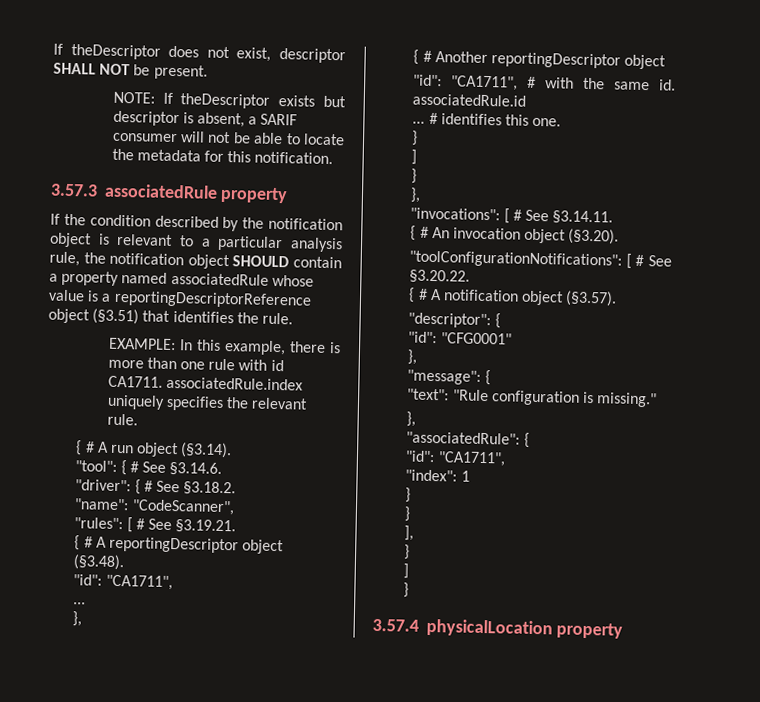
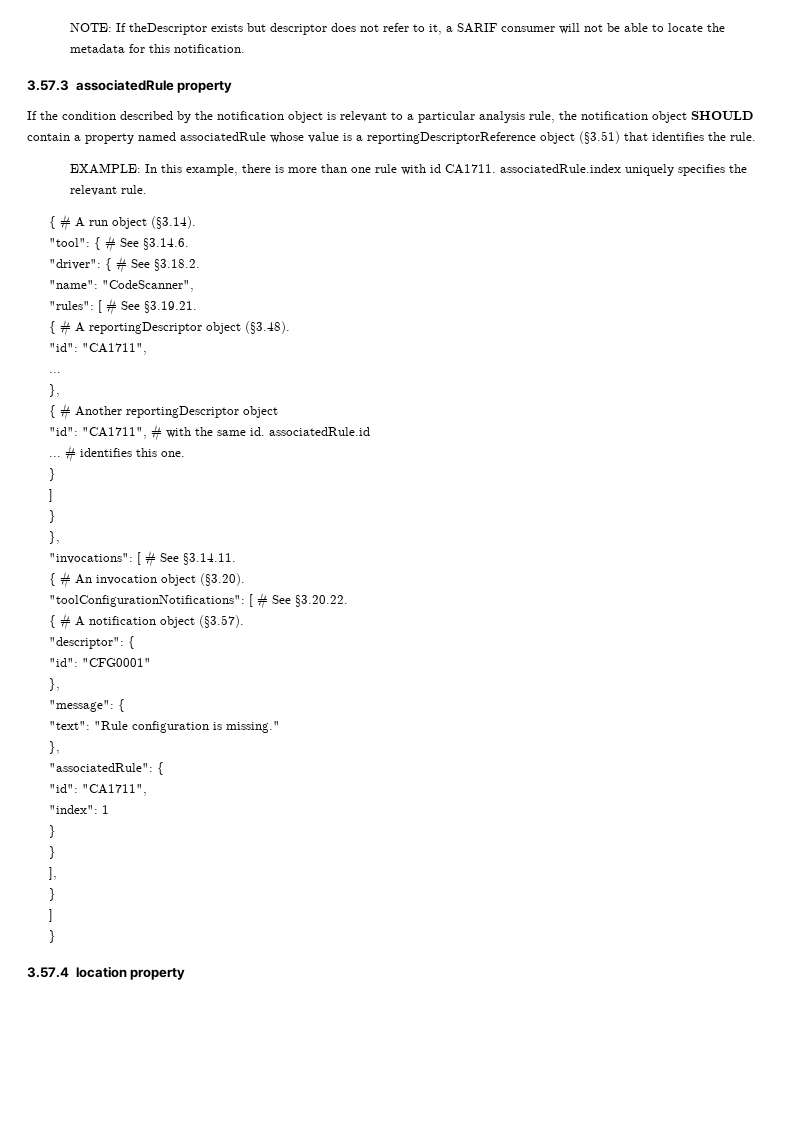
[53,43,346,64] [53,62,208,80] If theDescriptor does not exist, descriptor SHALL NOT be present. // -> (70, 27) none
[182,112,246,128] is absent, -> [331,23,443,35] does not refer to it,
[425,618,553,638] physicalLocation -> [75,966,127,978] location

